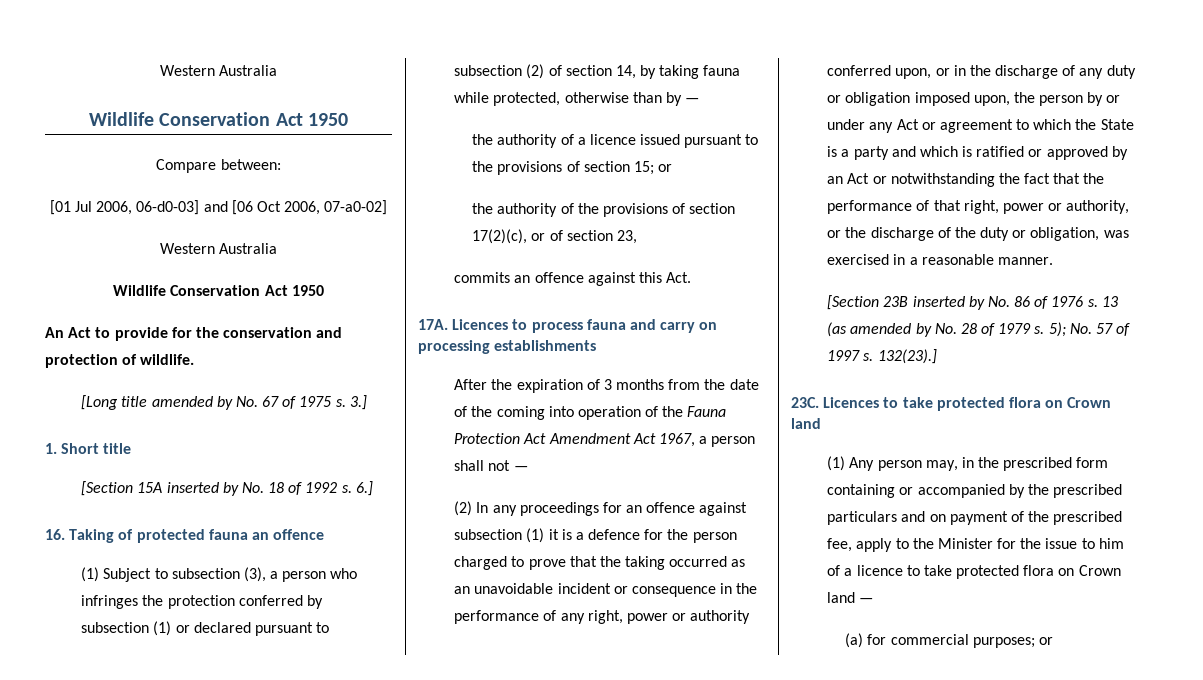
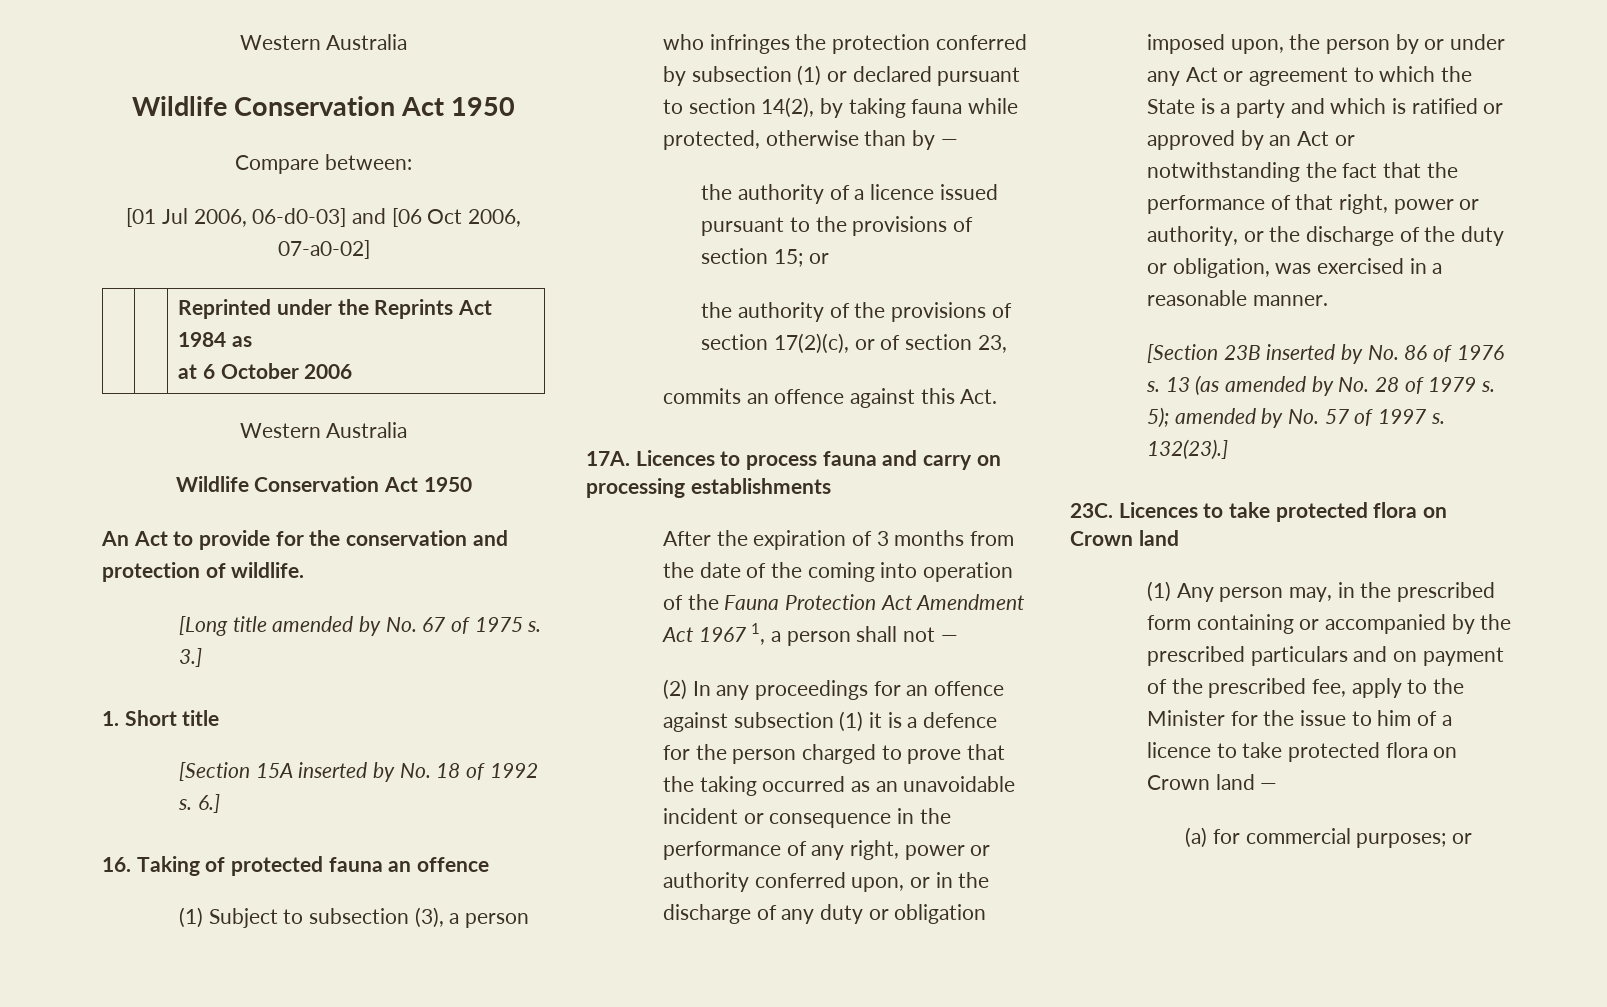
(388, 207) none -> [178,299,492,319] [178,332,252,347] [178,363,353,379] // | | Reprinted under the Reprints Act 1984 as // at 6 October 2006
[454,64,636,79] subsection (2) of section 14, -> [688,97,815,118] section 14(2),
[658,433,695,447] 1967, -> [698,623,766,645] 1967 1,
(1066, 329) none -> [1174,408,1284,428] amended by

